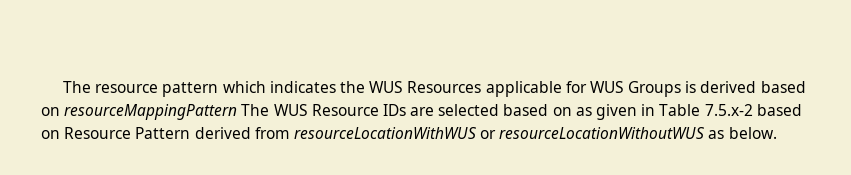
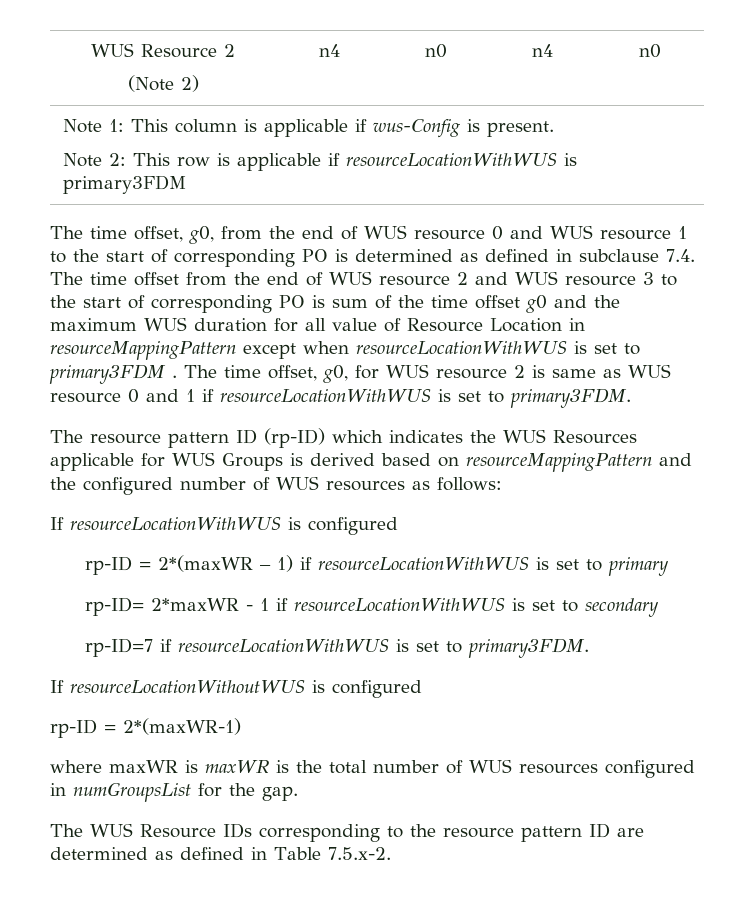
(63, 87) none -> [91,43,235,58] [127,75,199,92] [318,44,340,57] [425,44,447,58] [532,44,553,57] [638,44,661,58] [63,119,555,138] [63,153,578,171] [63,175,187,194] [50,225,687,244] [50,249,695,267] [50,271,677,286] [50,295,620,313] [50,317,585,332] [50,341,640,360] [49,364,671,384] [50,388,631,408] WUS Resource 2 // (Note 2) | n4 | n0 | n4 | n0 // Note 1: This column is applicable if wus-Config is present. // Note 2: This row is applicable if resourceLocationWithWUS is primary3FDM // The time offset, g0, from the end of WUS resource 0 and WUS resource 1 to the start of corresponding PO is determined as defined in subclause 7.4. The time offset from the end of WUS resource 2 and WUS resource 3 to the start of corresponding PO is sum of the time offset g0 and the maximum WUS duration for all value of Resource Location in resourceMappingPattern except when resourceLocationWithWUS is set to primary3FDM . The time offset, g0, for WUS resource 2 is same as WUS resource 0 and 1 if resourceLocationWithWUS is set to primary3FDM. //
(219, 89) none -> [236,428,325,448] ID (rp-ID)
[241,104,802,120] [41,127,777,139] The WUS Resource IDs are selected based on as given in Table 7.5.x-2 based on Resource Pattern derived from resourceLocationWithWUS or resourceLocationWithoutWUS as below. -> [659,453,692,466] [50,476,502,495] [50,517,398,535] [85,555,670,576] [85,597,660,617] [85,638,590,658] [50,680,422,698] [50,718,241,738] [50,759,695,778] [50,782,298,802] [50,823,644,842] [50,847,391,860] and the configured number of WUS resources as follows: // If resourceLocationWithWUS is configured // rp-ID = 2*(maxWR – 1) if resourceLocationWithWUS is set to primary // rp-ID= 2*maxWR - 1 if resourceLocationWithWUS is set to secondary // rp-ID=7 if resourceLocationWithWUS is set to primary3FDM. // If resourceLocationWithoutWUS is configured // rp-ID = 2*(maxWR-1) // where maxWR is maxWR is the total number of WUS resources configured in numGroupsList for the gap. // The WUS Resource IDs corresponding to the resource pattern ID are determined as defined in Table 7.5.x-2.

